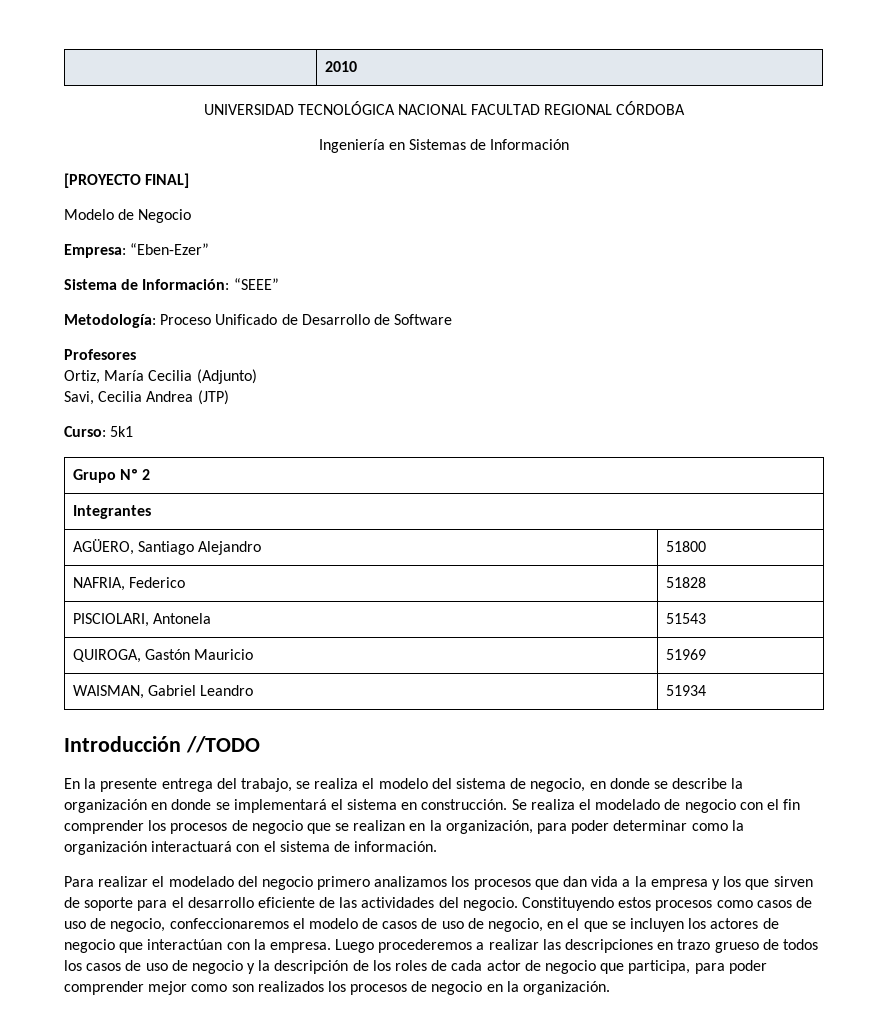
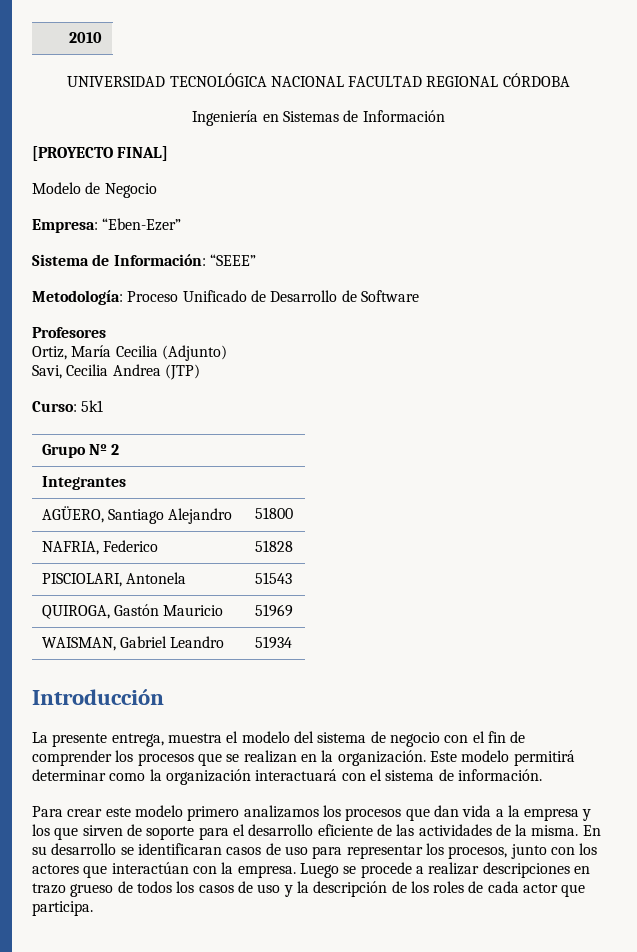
[185,736,260,753] [64,778,359,792] //TODO // En la presente entrega del trabajo, se realiza -> [32,732,222,747] // La presente entrega, muestra
[530,778,744,792] [64,799,681,813] negocio, en donde se describe la organización en donde se implementará el sistema en construcción. Se realiza el modelado de -> (386, 737) none
(801, 804) none -> [510,731,526,743] de
[231,820,303,834] de negocio -> (194, 759) none
[445,820,610,834] organización, para poder -> [337,750,575,766] organización. Este modelo permitirá
[98,876,313,890] realizar el modelado del negocio -> [67,805,183,817] crear este modelo
[438,897,812,911] [64,918,779,932] [64,939,115,953] del negocio. Constituyendo estos procesos como casos de uso de negocio, confeccionaremos el modelo de casos de uso de negocio, en el que se incluyen los actores de negocio -> [495,824,601,836] [32,843,598,859] [32,864,79,874] de la misma. En su desarrollo se identificaran casos de uso para representar los procesos, junto con los actores
[378,939,473,953] procederemos -> [343,862,412,878] se procede
[542,939,561,950] las -> (480, 868) none
[171,960,243,974] de negocio -> (281, 888) none
[524,960,767,974] [64,981,611,995] de negocio que participa, para poder comprender mejor como son realizados los procesos de negocio en la organización. -> [561,884,586,897] [32,901,93,916] que participa.

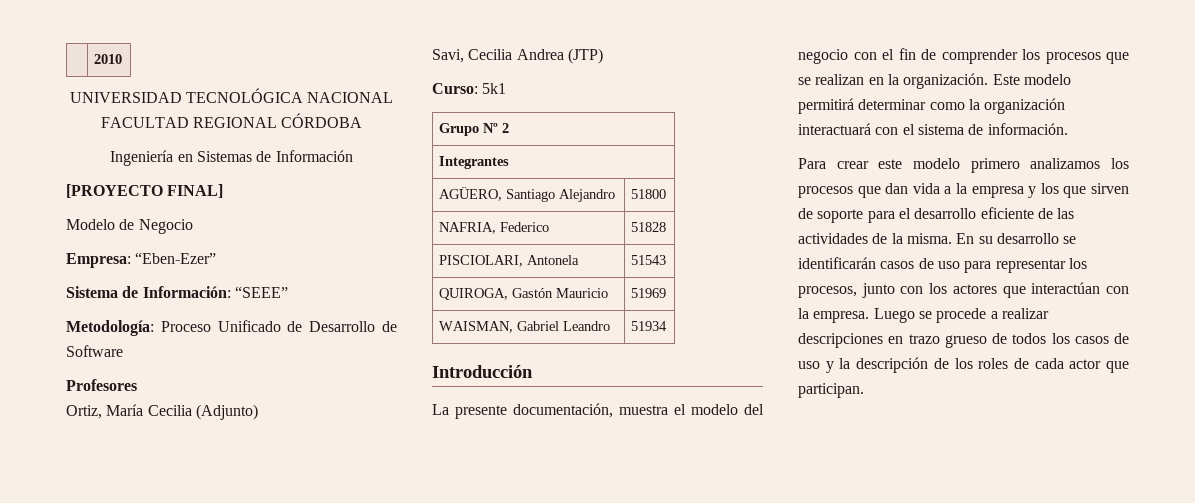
[111,733,164,747] entrega, -> [513,403,613,418] documentación,
[317,731,386,743] sistema de -> (764, 409) none
[137,843,222,855] identificaran -> [798,257,876,269] identificarán
[32,901,93,916] participa. -> [798,383,864,398] participan.

